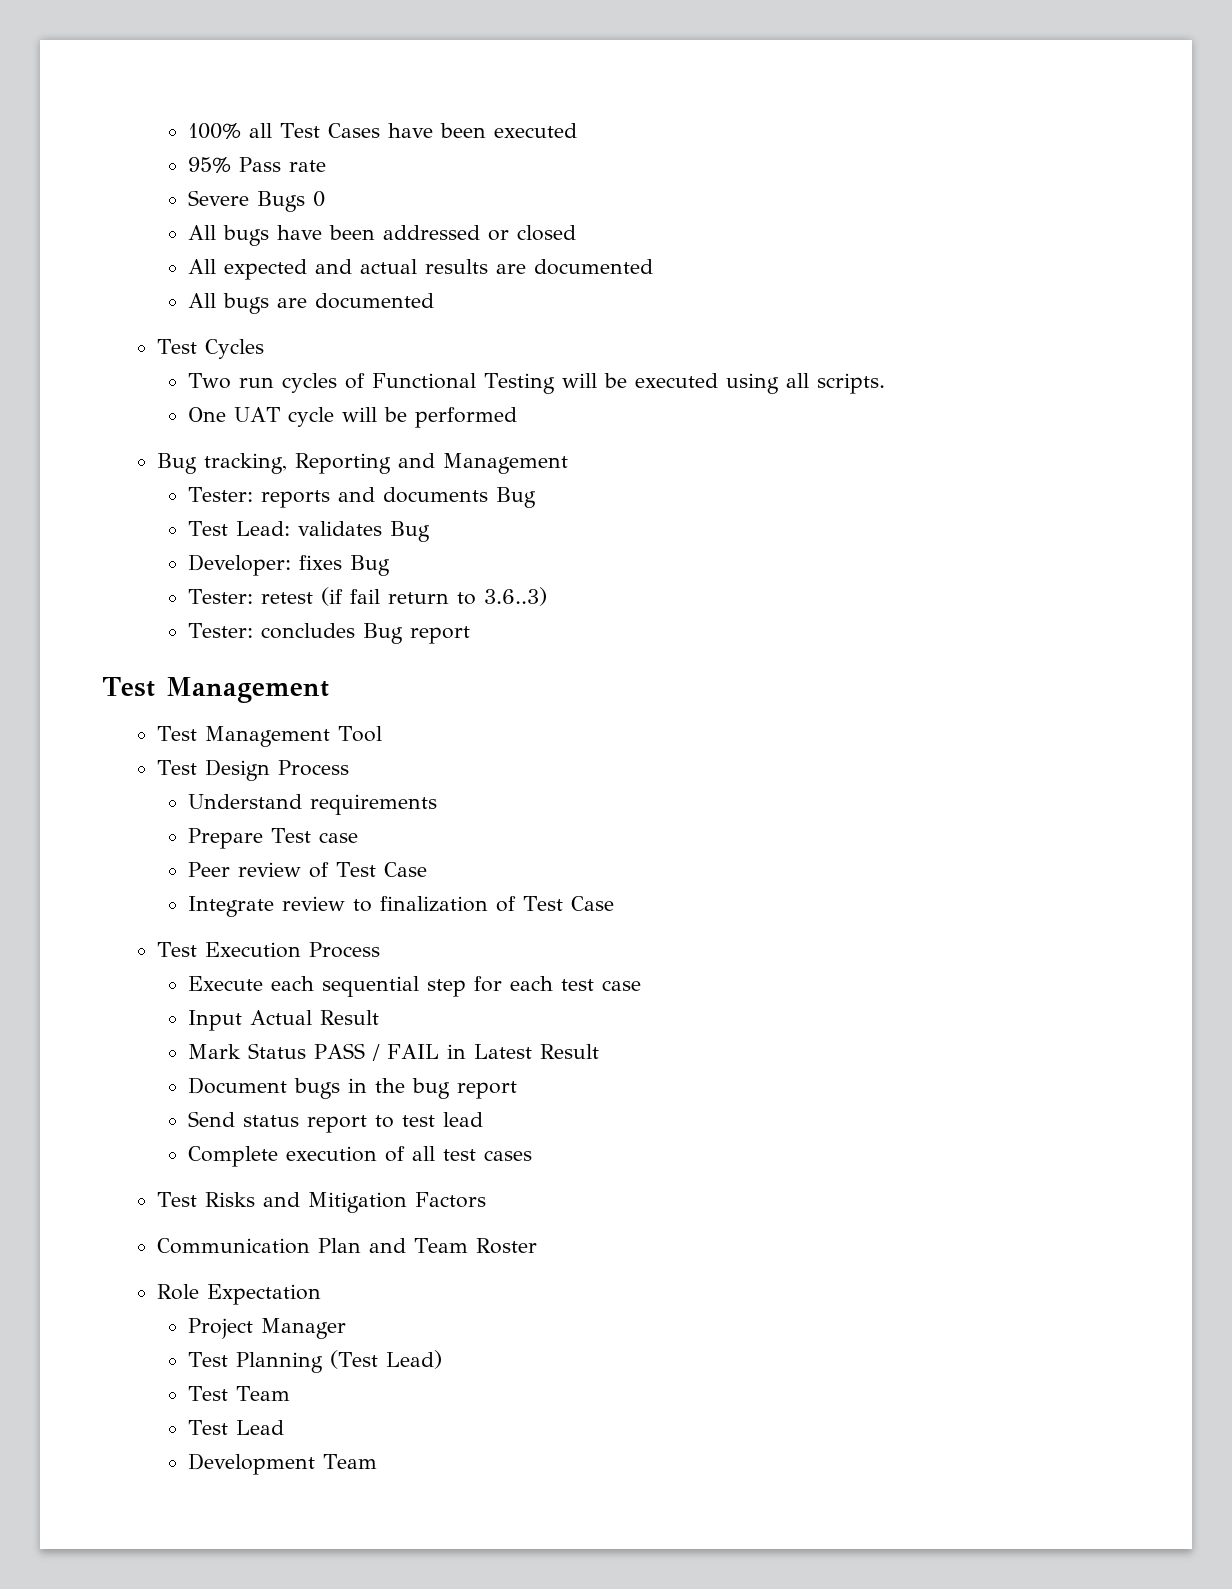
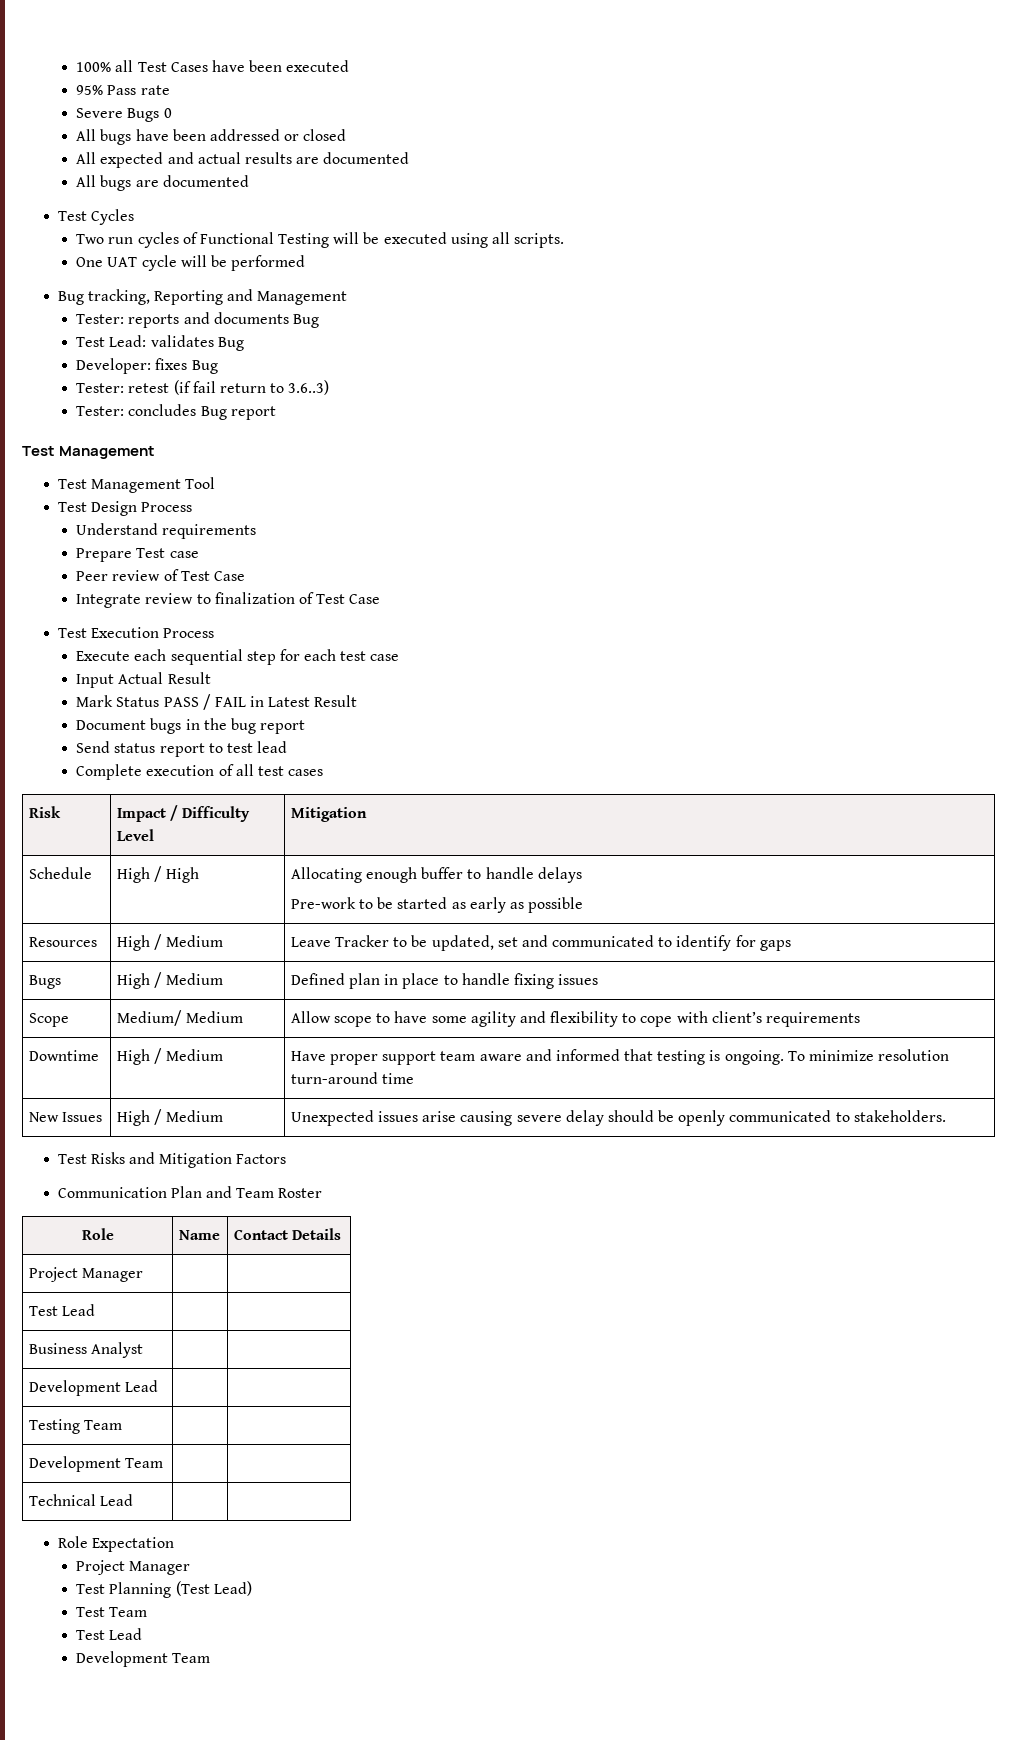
(533, 1155) none -> [28,806,61,818] [116,805,251,822] [116,829,154,841] [290,807,367,822] [28,867,92,879] [116,866,200,883] [290,867,582,883] [290,897,584,913] [28,937,97,947] [116,934,224,951] [290,935,791,951] [28,975,61,989] [116,972,224,989] [290,973,599,989] [28,1013,69,1027] [116,1010,243,1026] [290,1011,861,1027] [28,1050,99,1061] [116,1048,224,1065] [290,1049,950,1065] [290,1072,414,1084] [28,1112,102,1122] [116,1109,224,1126] [290,1110,946,1126] // Risk | Impact / Difficulty Level | Mitigation // Schedule | High / High | Allocating enough buffer to handle delays // Pre-work to be started as early as possible // Resources | High / Medium | Leave Tracker to be updated, set and communicated to identify for gaps // Bugs | High / Medium | Defined plan in place to handle fixing issues // Scope | Medium/ Medium | Allow scope to have some agility and flexibility to cope with client’s requirements // Downtime | High / Medium | Have proper support team aware and informed that testing is ongoing. To minimize resolution turn-around time // New Issues | High / Medium | Unexpected issues arise causing severe delay should be openly communicated to stakeholders.
(538, 1246) none -> [81,1228,114,1240] [178,1230,220,1240] [233,1228,341,1240] [28,1267,143,1282] [28,1304,95,1316] [28,1342,143,1358] [28,1380,158,1396] [28,1419,122,1434] [28,1456,163,1472] [28,1494,133,1506] // Role | Name | Contact Details // Project Manager | | // Test Lead | | // Business Analyst | | // Development Lead | | // Testing Team | | // Development Team | | // Technical Lead | |

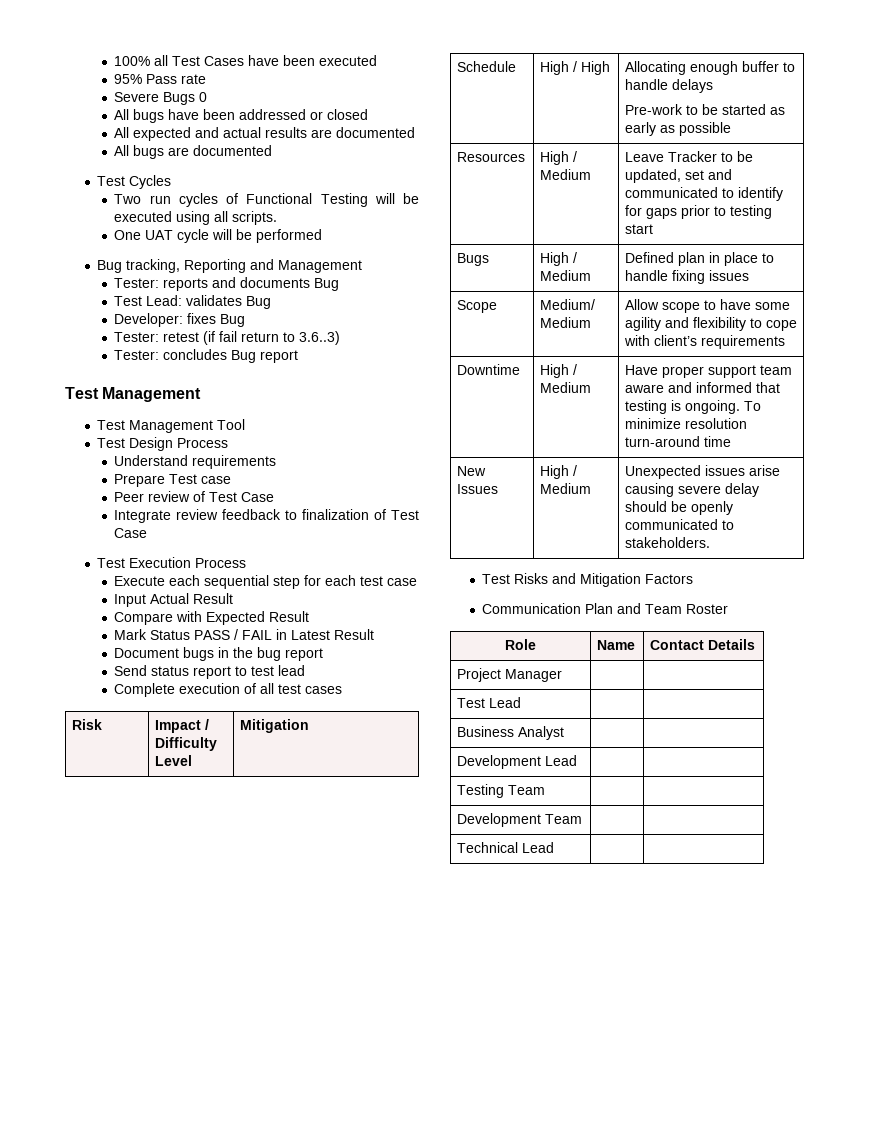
(194, 598) none -> [222,509,282,520] feedback
(211, 678) none -> [114,611,310,625] // Compare with Expected Result
(791, 945) none -> [680,205,772,219] [624,224,653,234] prior to testing start
[57,1536,174,1552] [76,1560,191,1575] [76,1581,252,1598] [76,1607,148,1617] [76,1628,143,1640] [76,1651,211,1667] // Role Expectation // Project Manager // Test Planning (Test Lead) // Test Team // Test Lead // Development Team -> (554, 847) none

